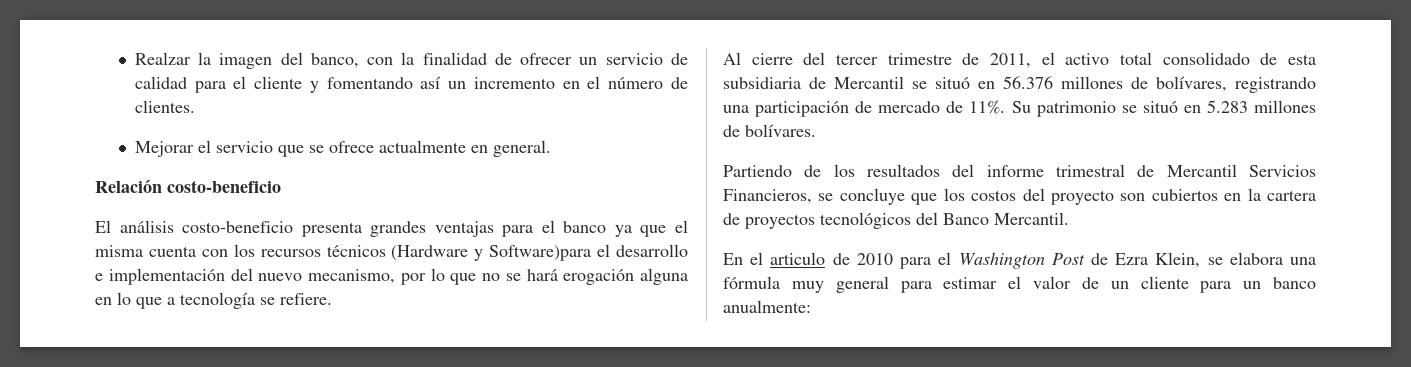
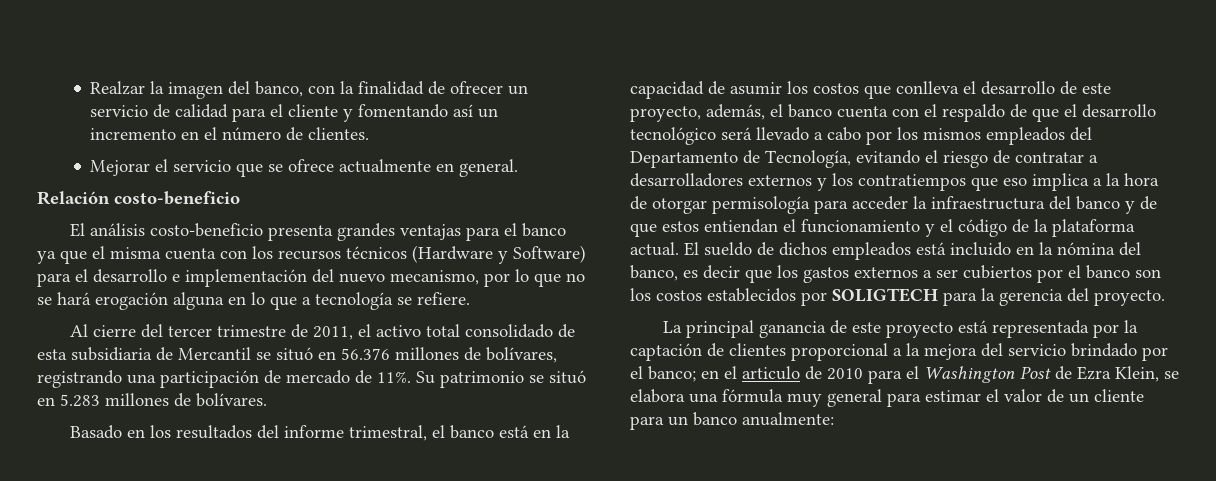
[489,245,592,261] Software)para -> [513,245,586,263] [37,273,71,287] Software) para
[723,165,822,177] Partiendo de -> [69,425,145,439] Basado en
[1056,164,1316,177] [723,188,1316,205] [723,212,1069,229] [723,253,743,265] trimestral de Mercantil Servicios Financieros, se concluye que los costos del proyecto son cubiertos en la cartera de proyectos tecnológicos del Banco Mercantil. // En -> [348,425,570,441] [630,81,1111,99] [630,104,1156,122] [630,127,1092,145] [630,150,1098,168] [630,173,1159,191] [630,196,1157,214] [630,219,1135,237] [630,242,1141,260] [630,265,1161,283] [630,288,1165,306] [662,320,1138,338] [630,343,1168,361] [630,366,719,382] trimestral, el banco está en la capacidad de asumir los costos que conlleva el desarrollo de este proyecto, además, el banco cuenta con el respaldo de que el desarrollo tecnológico será llevado a cabo por los mismos empleados del Departamento de Tecnología, evitando el riesgo de contratar a desarrolladores externos y los contratiempos que eso implica a la hora de otorgar permisología para acceder la infraestructura del banco y de que estos entiendan el funcionamiento y el código de la plataforma actual. El sueldo de dichos empleados está incluido en la nómina del banco, es decir que los gastos externos a ser cubiertos por el banco son los costos establecidos por SOLIGTECH para la gerencia del proyecto. // La principal ganancia de este proyecto está representada por la captación de clientes proporcional a la mejora del servicio brindado por el banco; en

